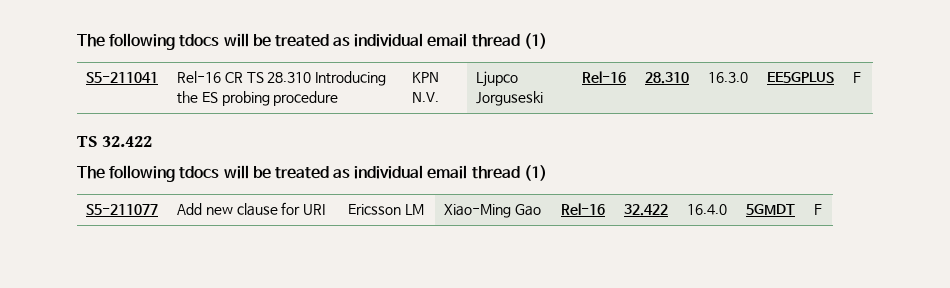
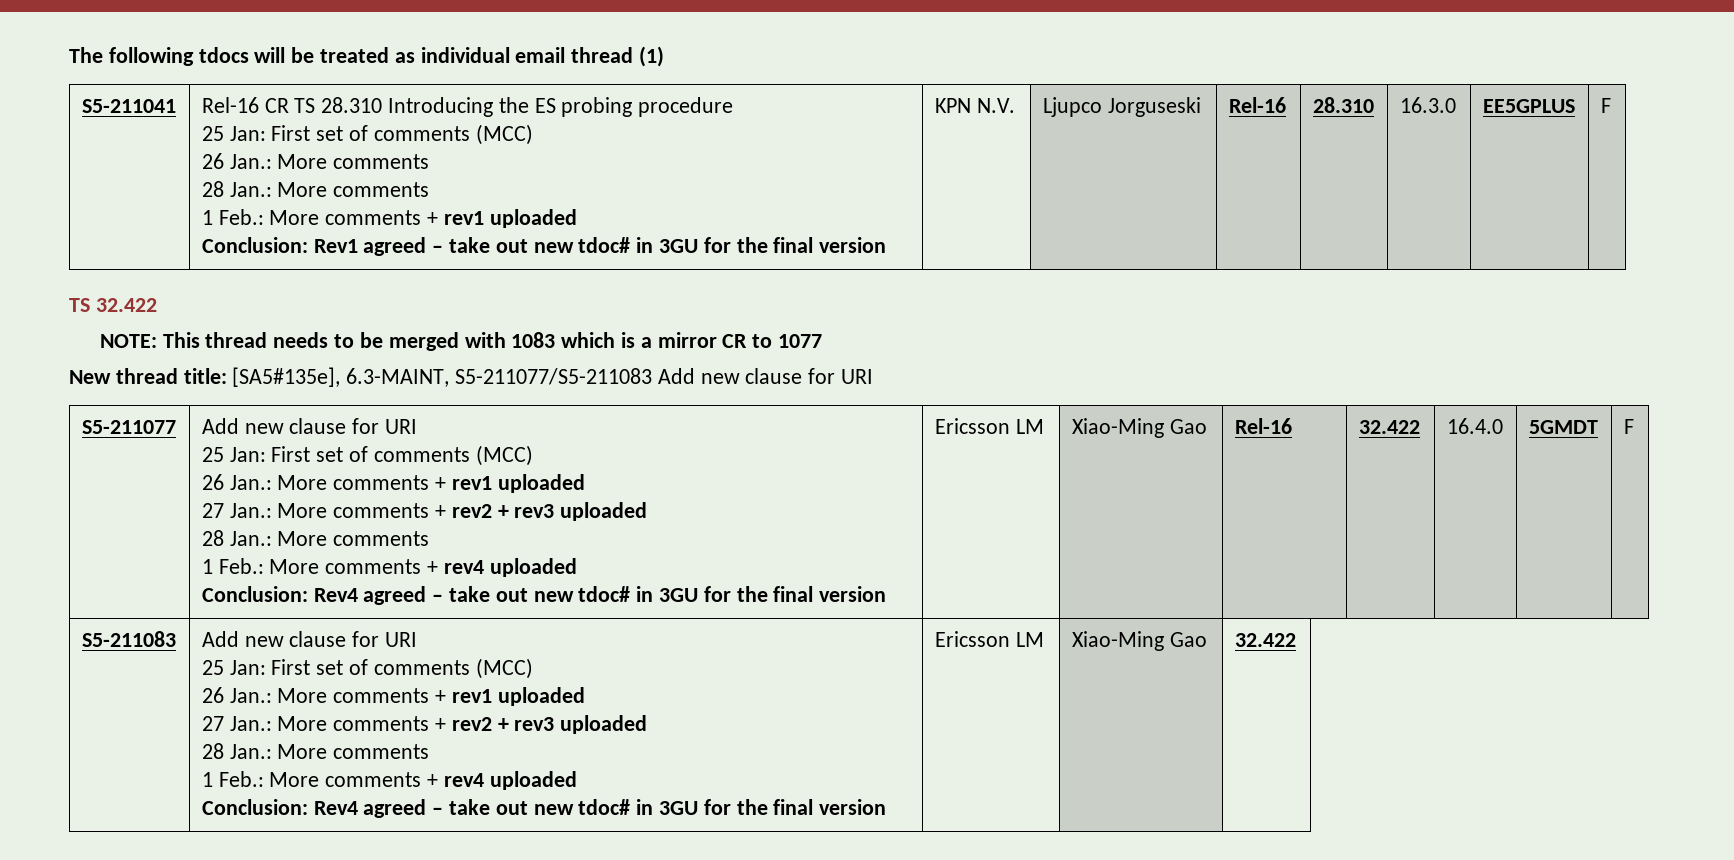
(339, 98) none -> [201,124,533,145] [201,153,430,169] [201,181,430,197] [201,209,577,228] [201,237,887,256] // 25 Jan: First set of comments (MCC) // 26 Jan.: More comments // 28 Jan.: More comments // 1 Feb.: More comments + rev1 uploaded // Conclusion: Rev1 agreed – take out new tdoc# in 3GU for the final version
[77,165,547,182] The following tdocs will be treated as individual email thread (1) -> [99,332,822,351] [69,367,874,387] NOTE: This thread needs to be merged with 1083 which is a mirror CR to 1077 // New thread title: [SA5#135e], 6.3-MAINT, S5-211077/S5-211083 Add new clause for URI
(326, 209) none -> [201,445,533,466] [201,474,585,493] [201,502,648,521] [201,530,430,546] [201,558,577,577] [201,586,887,605] // 25 Jan: First set of comments (MCC) // 26 Jan.: More comments + rev1 uploaded // 27 Jan.: More comments + rev2 + rev3 uploaded // 28 Jan.: More comments // 1 Feb.: More comments + rev4 uploaded // Conclusion: Rev4 agreed – take out new tdoc# in 3GU for the final version
(823, 209) none -> [81,631,176,647] [201,631,417,647] [201,658,533,679] [201,687,585,706] [201,715,648,734] [201,743,430,759] [201,771,577,790] [201,799,887,818] [934,631,1044,647] [1071,631,1207,651] [1234,633,1296,647] // S5-211083 | Add new clause for URI // 25 Jan: First set of comments (MCC) // 26 Jan.: More comments + rev1 uploaded // 27 Jan.: More comments + rev2 + rev3 uploaded // 28 Jan.: More comments // 1 Feb.: More comments + rev4 uploaded // Conclusion: Rev4 agreed – take out new tdoc# in 3GU for the final version | Ericsson LM | Xiao-Ming Gao | 32.422

